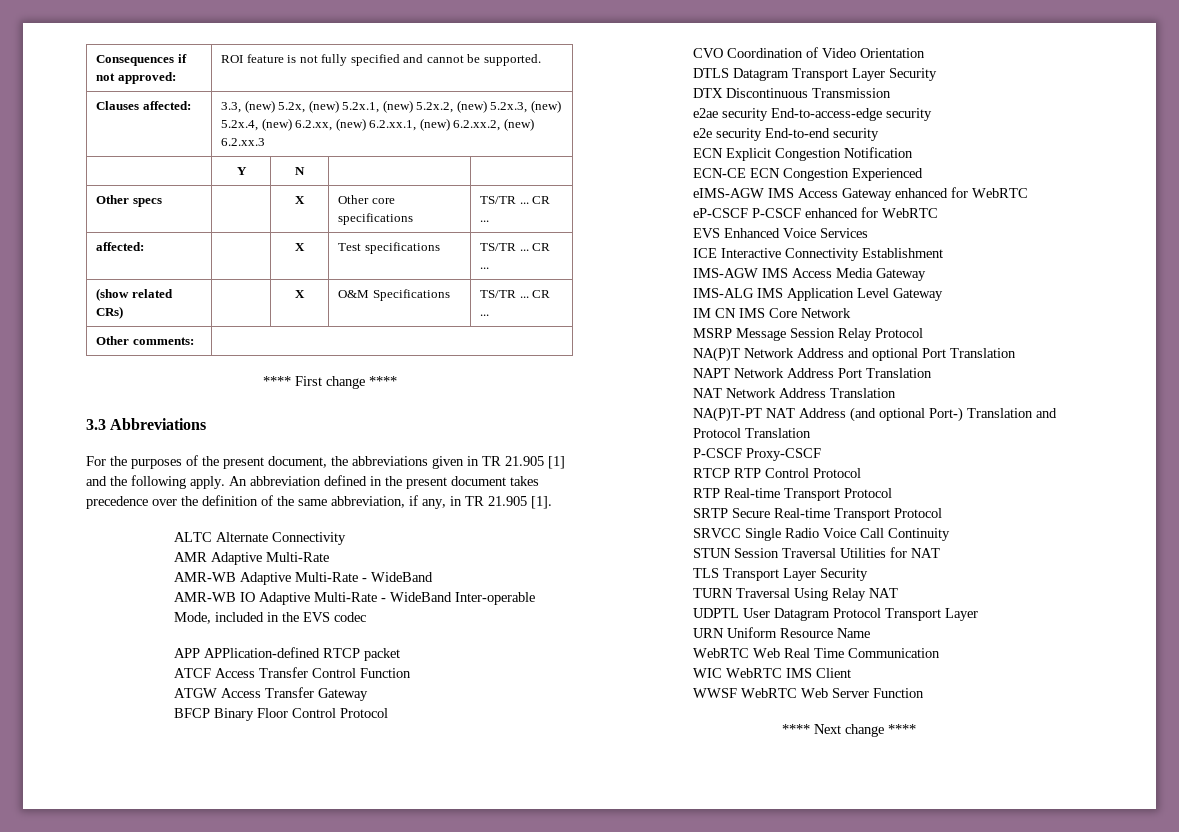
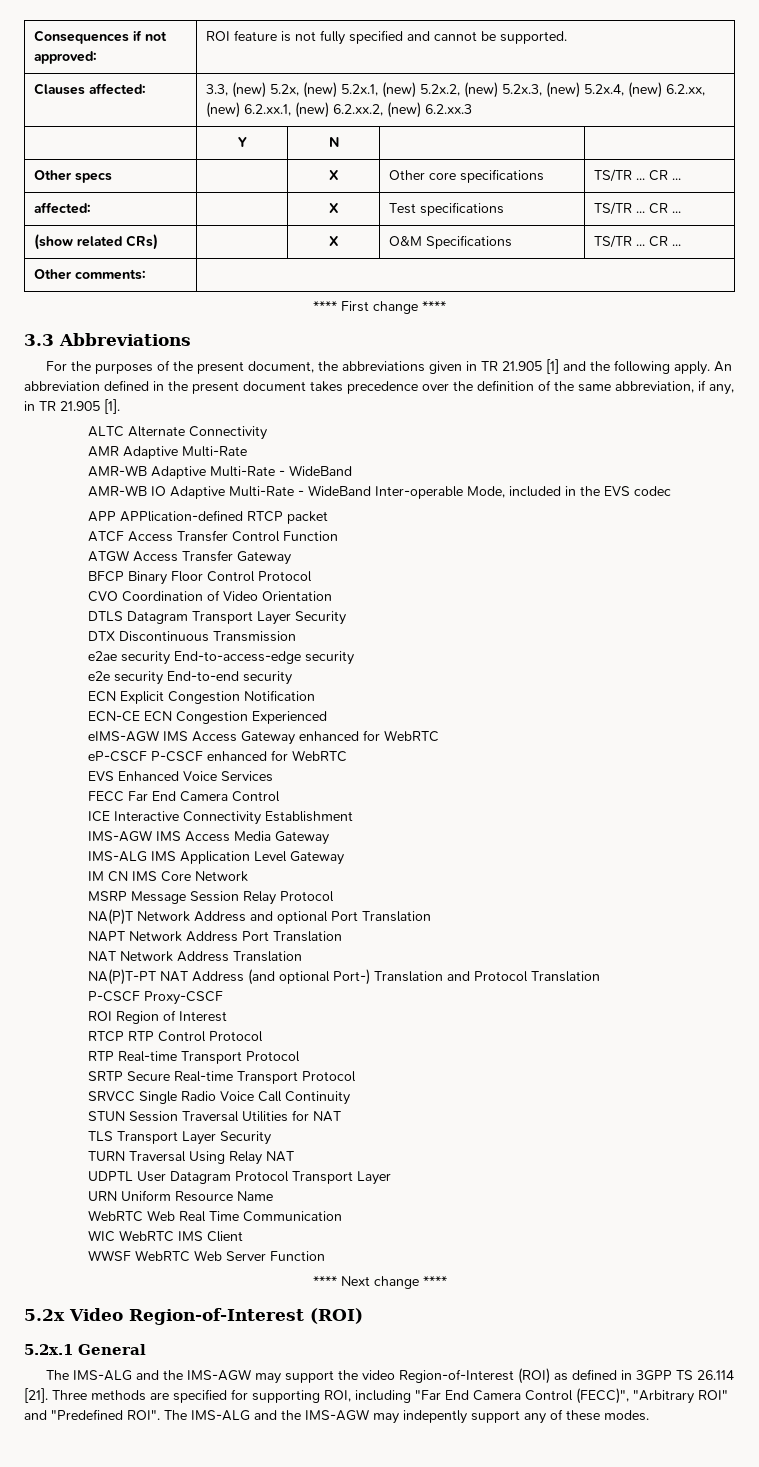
(868, 233) none -> [87,791,280,802] // FECC Far End Camera Control
(821, 454) none -> [87,1010,227,1024] // ROI Region of Interest
(916, 729) none -> [24,1308,363,1325] [24,1344,146,1355] [46,1368,735,1384] [24,1388,728,1404] [24,1409,649,1424] // 5.2x Video Region-of-Interest (ROI) // 5.2x.1 General // The IMS-ALG and the IMS-AGW may support the video Region-of-Interest (ROI) as defined in 3GPP TS 26.114 [21]. Three methods are specified for supporting ROI, including "Far End Camera Control (FECC)", "Arbitrary ROI" and "Predefined ROI". The IMS-ALG and the IMS-AGW may indepently support any of these modes.

